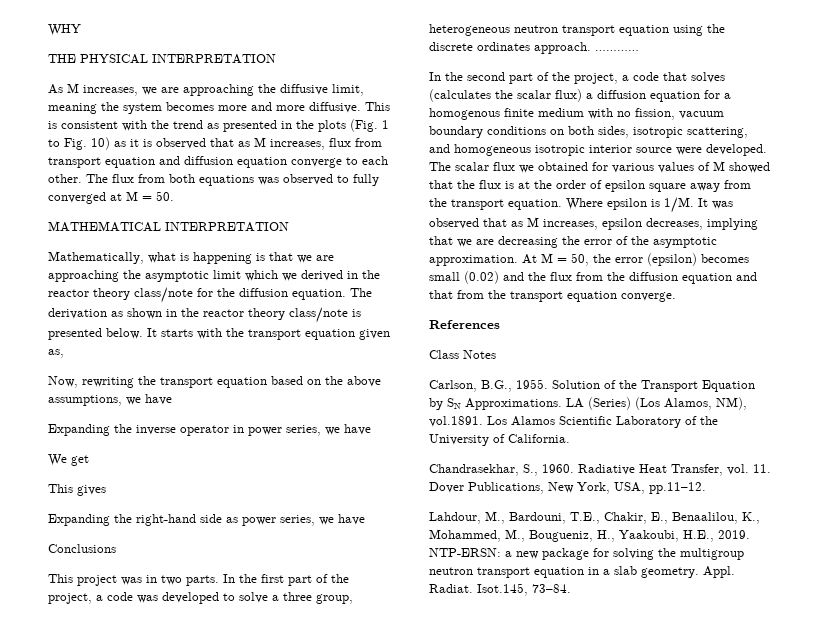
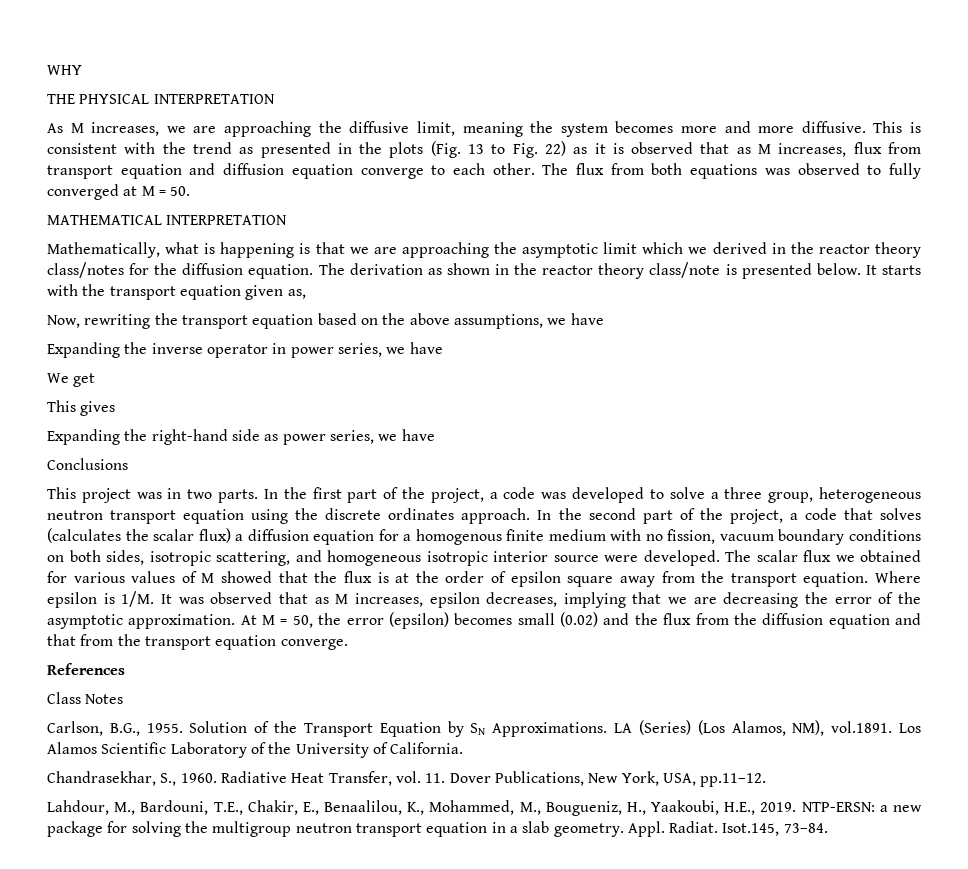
[382,120,389,129] 1 -> [468,144,485,154] 13
[91,137,110,150] 10) -> [544,141,566,156] 22)
[134,287,193,303] class/note -> [47,262,124,278] class/notes
[595,50,639,51] ………… // -> (531, 516) none

